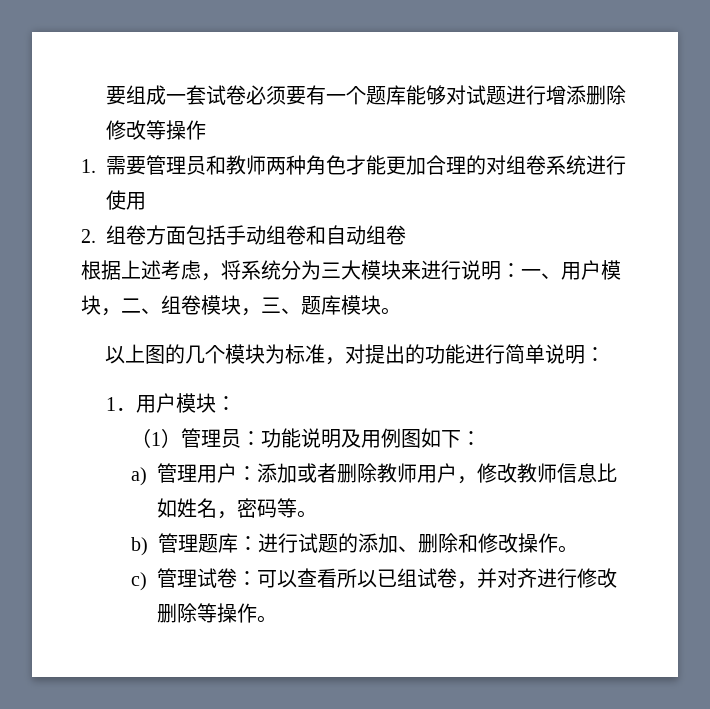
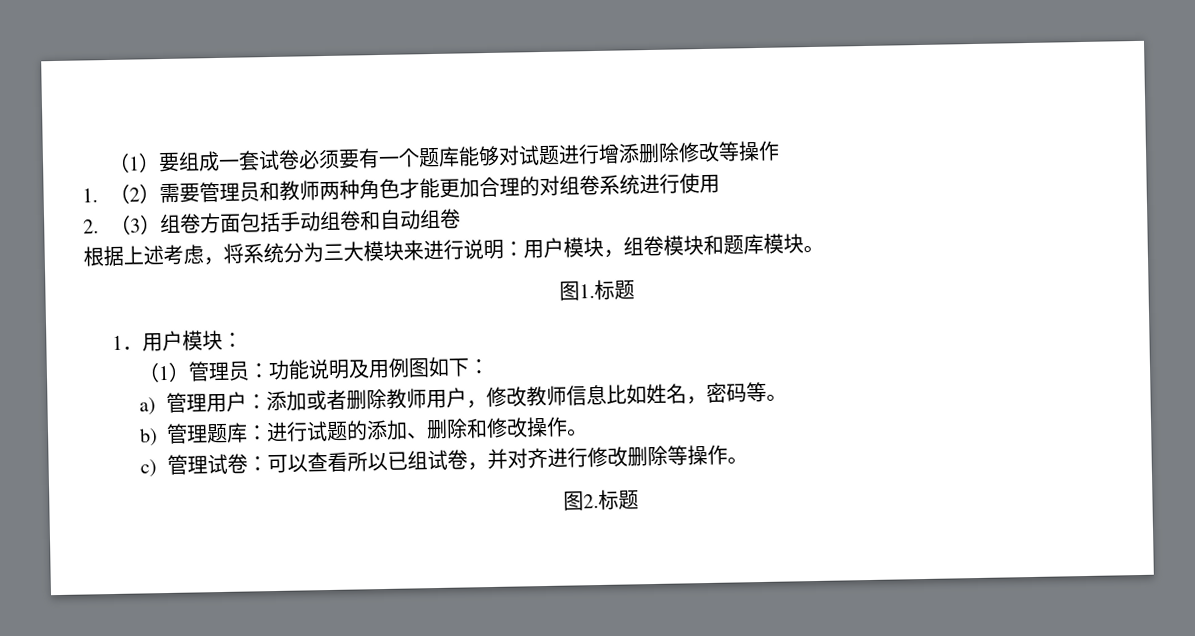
(105, 95) none -> [107,152,160,174] （1）
(96, 166) none -> [108,183,160,205] （2）
(96, 236) none -> [109,214,161,236] （3）
[521,269,561,279] 一、 -> (524, 249) none
[121,298,161,314] 二、 -> (624, 253) none
[241,297,301,316] ，三、 -> [703,234,724,256] 和
[105,344,605,365] 以上图的几个模块为标准，对提出的功能进行简单说明： -> [559,279,635,301] 图1.标题
(277, 619) none -> [563,489,639,511] // 图2.标题

